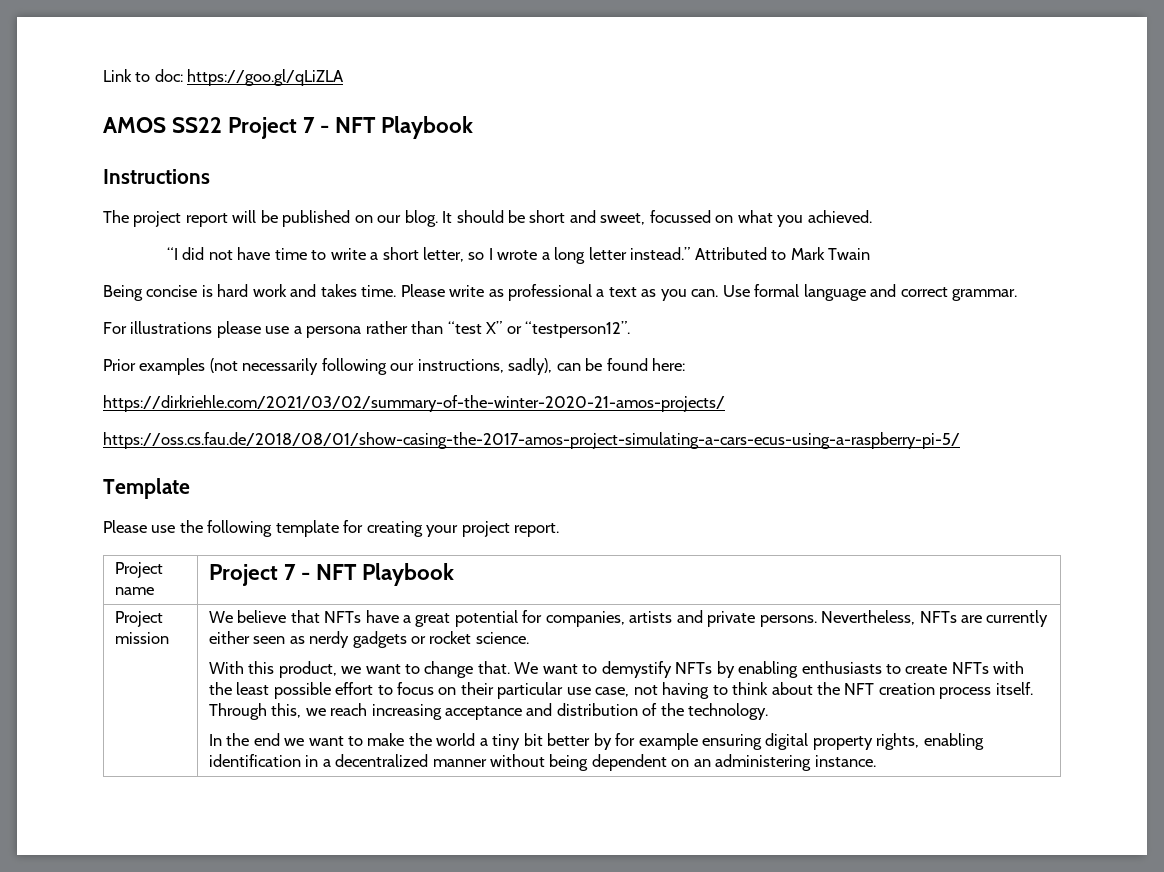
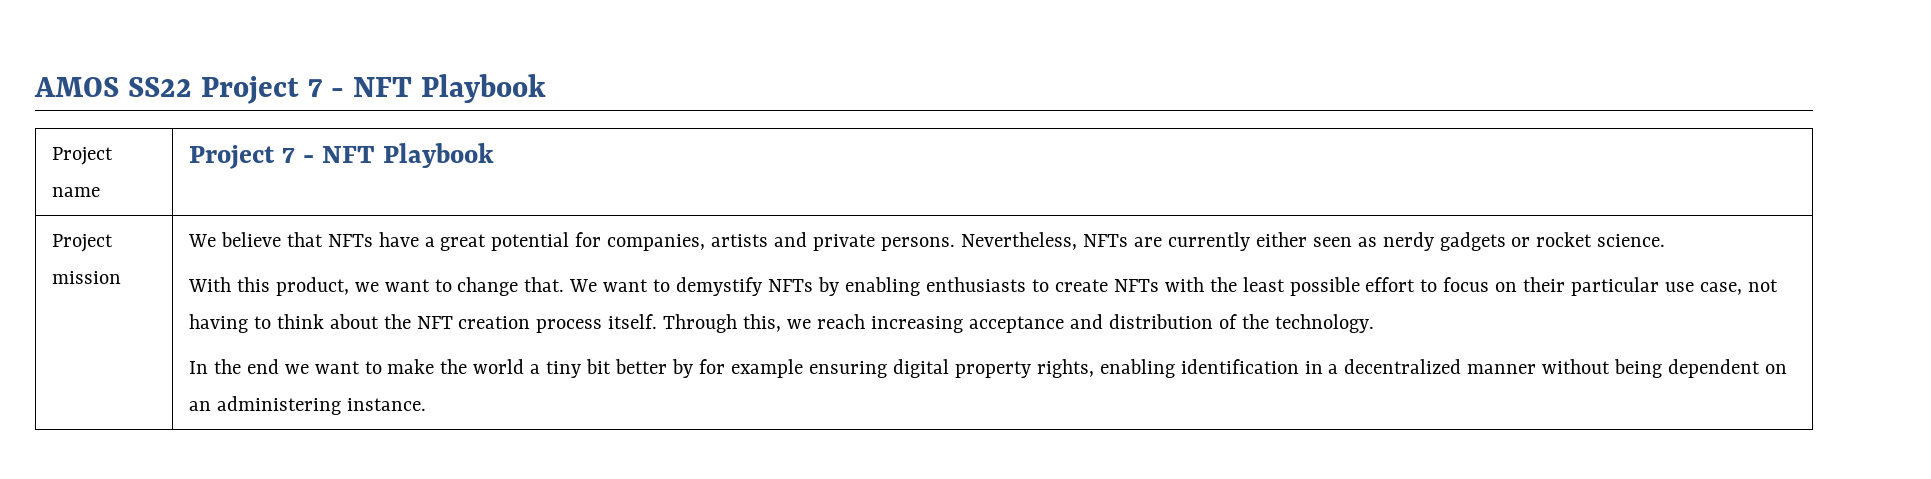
[103,69,345,86] Link to doc: https://goo.gl/qLiZLA // -> (34, 87) none
[103,169,210,184] [103,210,872,227] [166,247,870,264] [103,284,1018,301] [103,321,631,338] [103,358,686,375] [103,395,725,412] [103,432,960,449] [103,478,190,499] [103,520,560,537] // Instructions // The project report will be published on our blog. It should be short and sweet, focussed on what you achieved. // “I did not have time to write a short letter, so I wrote a long letter instead.” Attributed to Mark Twain // Being concise is hard work and takes time. Please write as professional a text as you can. Use formal language and correct grammar. // For illustrations please use a persona rather than “test X” or “testperson12”. // Prior examples (not necessarily following our instructions, sadly), can be found here: // https://dirkriehle.com/2021/03/02/summary-of-the-winter-2020-21-amos-projects/ // https://oss.cs.fau.de/2018/08/01/show-casing-the-2017-amos-project-simulating-a-cars-ecus-using-a-raspberry-pi-5/ // Template // Please use the following template for creating your project report. -> (547, 88) none

